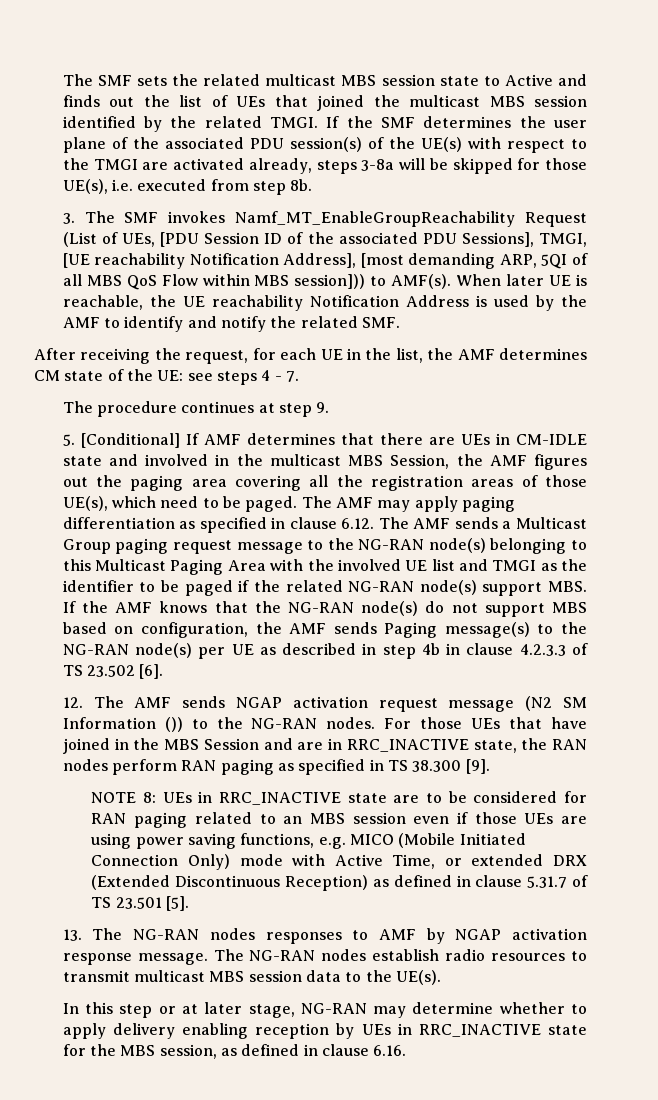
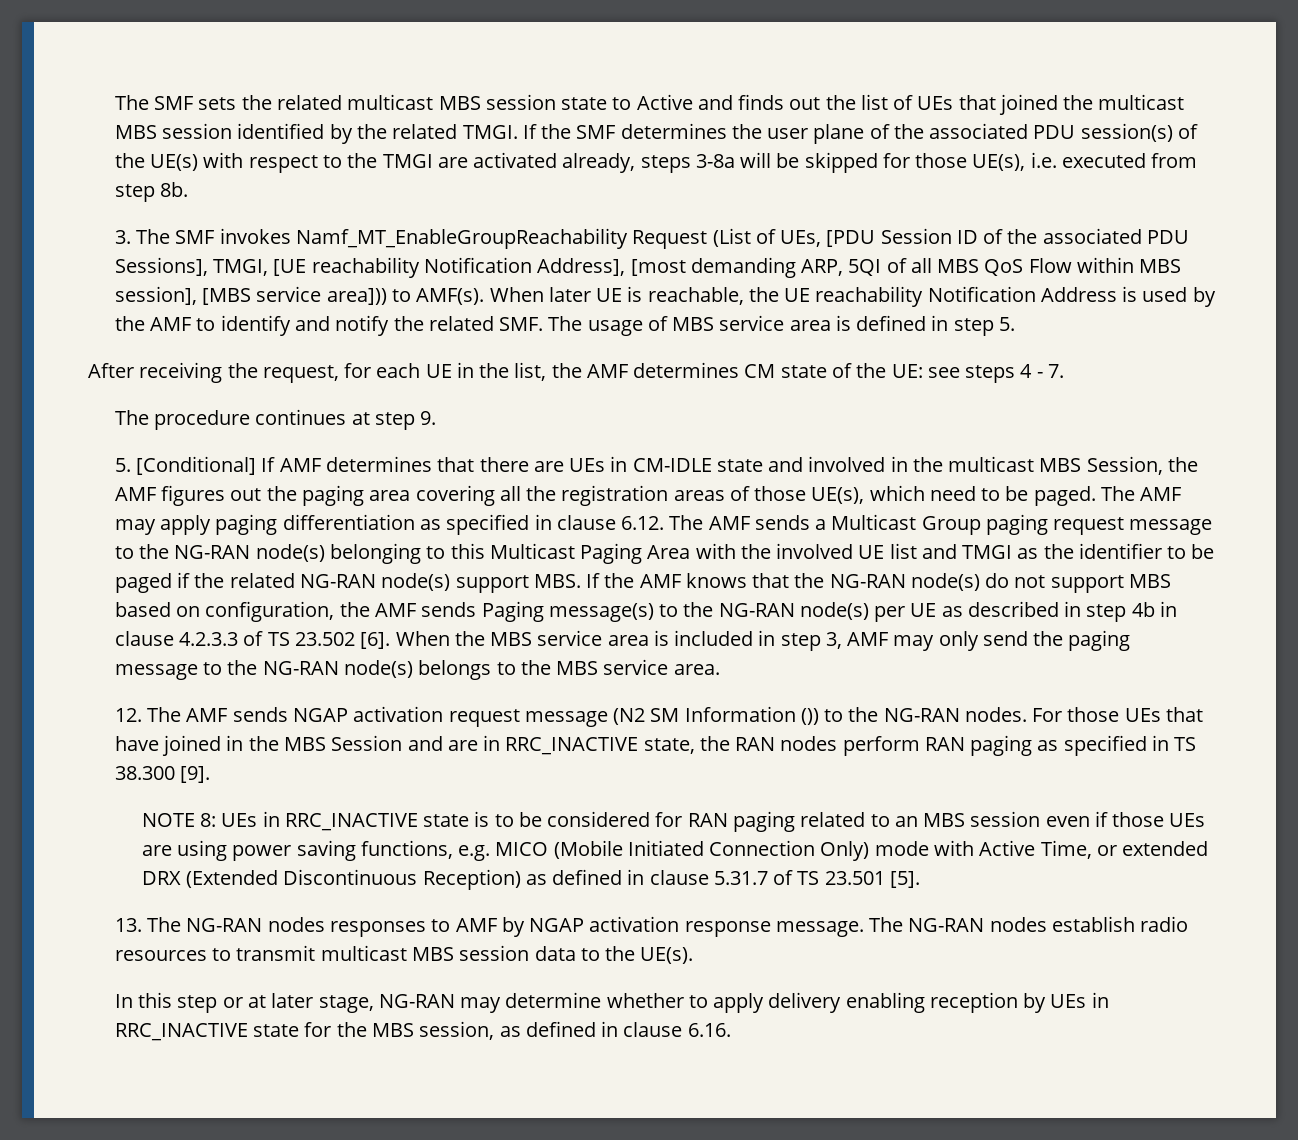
[294,274,366,289] session])) -> [114,286,387,305] session], [MBS service area]))
(400, 322) none -> [548,315,1015,336] The usage of MBS service area is defined in step 5.
(164, 671) none -> [395,630,1131,651] [114,659,720,680] When the MBS service area is included in step 3, AMF may only send the paging message to the NG-RAN node(s) belongs to the MBS service area.
[393,795,420,803] are -> [474,811,490,827] is

